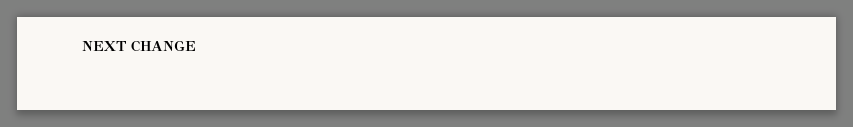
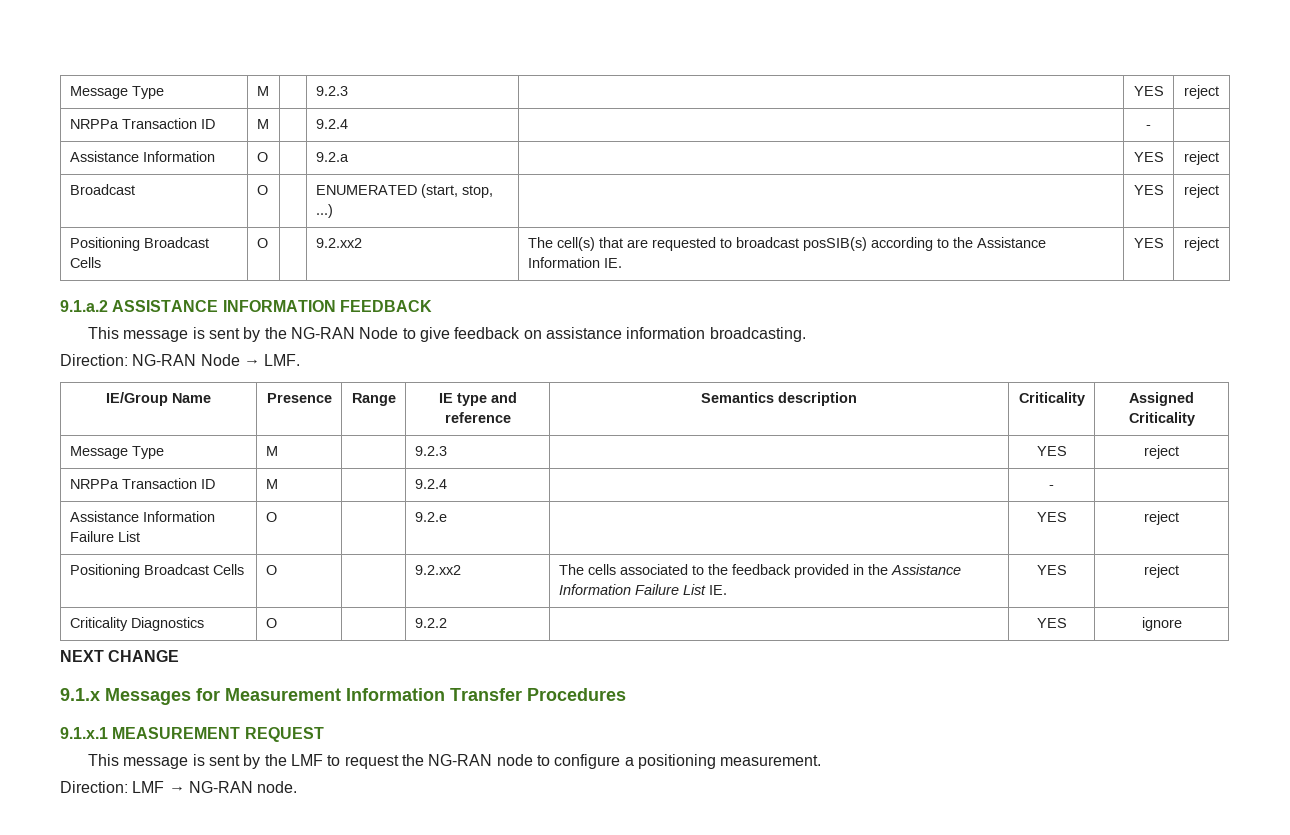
[82,40,196,52] NEXT CHANGE -> [69,86,164,99] [256,86,269,96] [315,86,348,96] [1133,86,1164,96] [1184,85,1219,99] [69,118,215,129] [256,119,269,129] [315,119,348,129] [1146,125,1151,129] [69,151,215,162] [256,152,268,162] [315,152,349,162] [1133,152,1164,162] [1184,151,1219,165] [69,184,135,195] [256,185,268,195] [315,184,493,198] [315,204,333,218] [1133,185,1164,195] [1184,184,1219,198] [69,237,209,251] [69,257,101,268] [256,238,268,248] [315,238,362,248] [527,237,1046,251] [527,257,622,268] [1133,238,1164,248] [1184,237,1219,251] [60,300,432,312] [88,327,806,342] [60,354,301,366] [106,392,211,406] [266,393,332,403] [351,393,396,406] [438,392,517,406] [444,412,511,423] [701,392,857,406] [1018,392,1085,406] [1129,392,1194,406] [1128,412,1195,426] [69,446,164,459] [265,446,278,456] [414,446,447,456] [1036,446,1067,456] [1144,445,1179,459] [69,478,215,489] [265,479,278,489] [414,479,447,489] [1049,485,1054,489] [69,511,215,522] [69,531,140,542] [265,512,277,522] [414,512,447,522] [1036,512,1067,522] [1144,511,1179,525] [69,564,244,578] [265,565,277,575] [414,565,461,575] [558,564,961,578] [558,584,727,595] [1036,565,1067,575] [1144,564,1179,578] [69,617,204,631] [265,618,277,628] [414,618,447,628] [1036,618,1067,628] [1141,617,1182,631] [60,650,180,662] [60,688,626,705] [60,727,324,742] [88,754,822,769] [60,781,298,793] Message Type | M | | 9.2.3 | | YES | reject // NRPPa Transaction ID | M | | 9.2.4 | | - | // Assistance Information | O | | 9.2.a | | YES | reject // Broadcast | O | | ENUMERATED (start, stop, ...) | | YES | reject // Positioning Broadcast Cells | O | | 9.2.xx2 | The cell(s) that are requested to broadcast posSIB(s) according to the Assistance Information IE. | YES | reject // 9.1.a.2 ASSISTANCE INFORMATION FEEDBACK // This message is sent by the NG-RAN Node to give feedback on assistance information broadcasting. // Direction: NG-RAN Node → LMF. // IE/Group Name | Presence | Range | IE type and reference | Semantics description | Criticality | Assigned Criticality // Message Type | M | | 9.2.3 | | YES | reject // NRPPa Transaction ID | M | | 9.2.4 | | - | // Assistance Information Failure List | O | | 9.2.e | | YES | reject // Positioning Broadcast Cells | O | | 9.2.xx2 | The cells associated to the feedback provided in the Assistance Information Failure List IE. | YES | reject // Criticality Diagnostics | O | | 9.2.2 | | YES | ignore // NEXT CHANGE // 9.1.x Messages for Measurement Information Transfer Procedures // 9.1.x.1 MEASUREMENT REQUEST // This message is sent by the LMF to request the NG-RAN node to configure a positioning measurement. // Direction: LMF → NG-RAN node.

